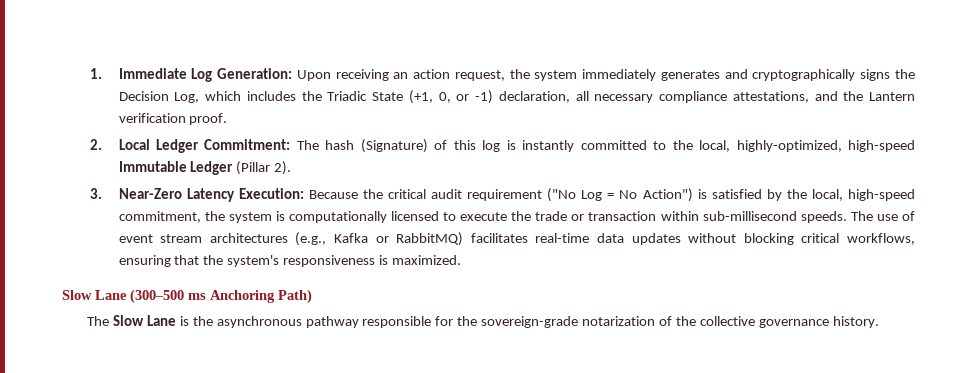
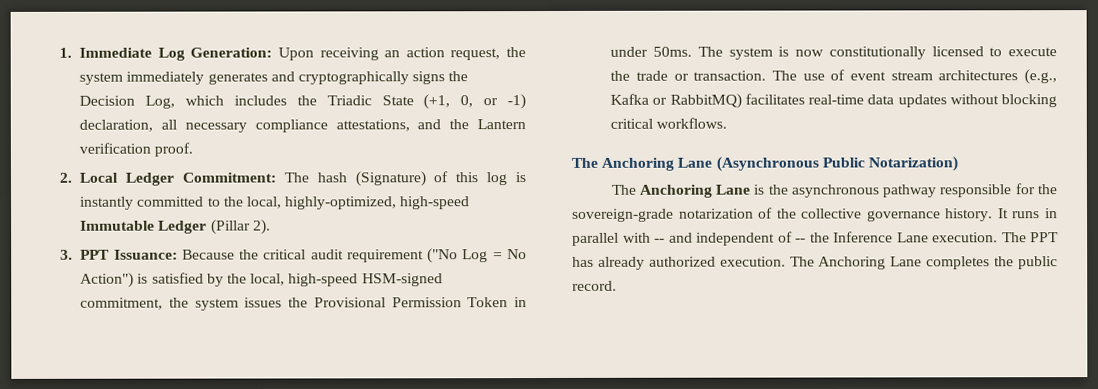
[118,188,304,202] Near-Zero Latency Execution: -> [80,249,178,260] PPT Issuance:
(915, 195) none -> [361,273,443,287] HSM-signed
[275,211,387,223] is computationally -> [244,297,527,308] [610,46,926,60] issues the Provisional Permission Token in under 50ms. The system is now constitutionally
[588,211,847,223] transaction within sub-millisecond speeds. -> [693,70,767,81] transaction.
[846,233,915,245] [118,255,461,267] [62,289,312,304] [87,315,144,326] workflows, ensuring that the system's responsiveness is maximized. // Slow Lane (300–500 ms Anchoring Path) // The Slow -> [656,117,728,129] [571,156,958,172] [610,184,713,198] workflows. // The Anchoring Lane (Asynchronous Public Notarization) // The Anchoring
(879, 322) none -> [997,208,1058,219] [572,231,1059,246] [572,256,1058,270] [572,280,617,291] It runs in parallel with -- and independent of -- the Inference Lane execution. The PPT has already authorized execution. The Anchoring Lane completes the public record.

